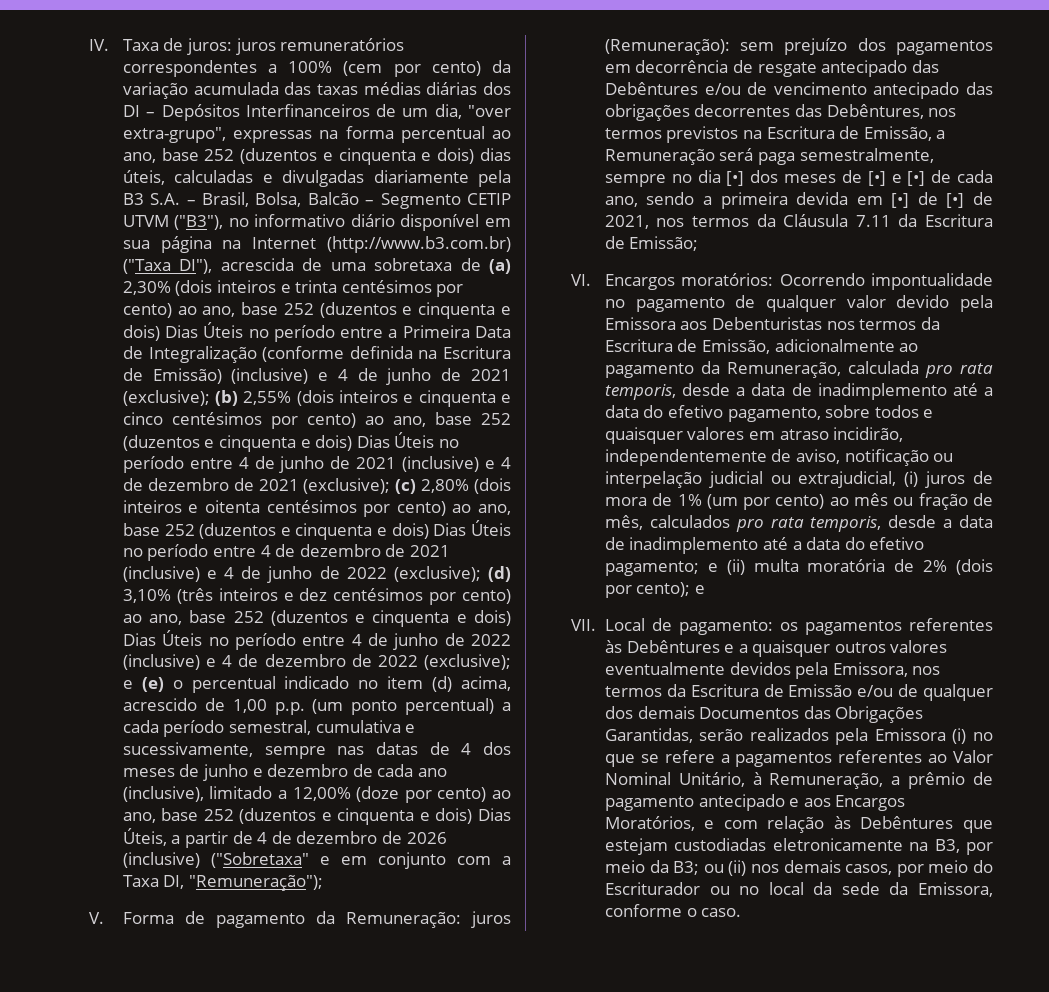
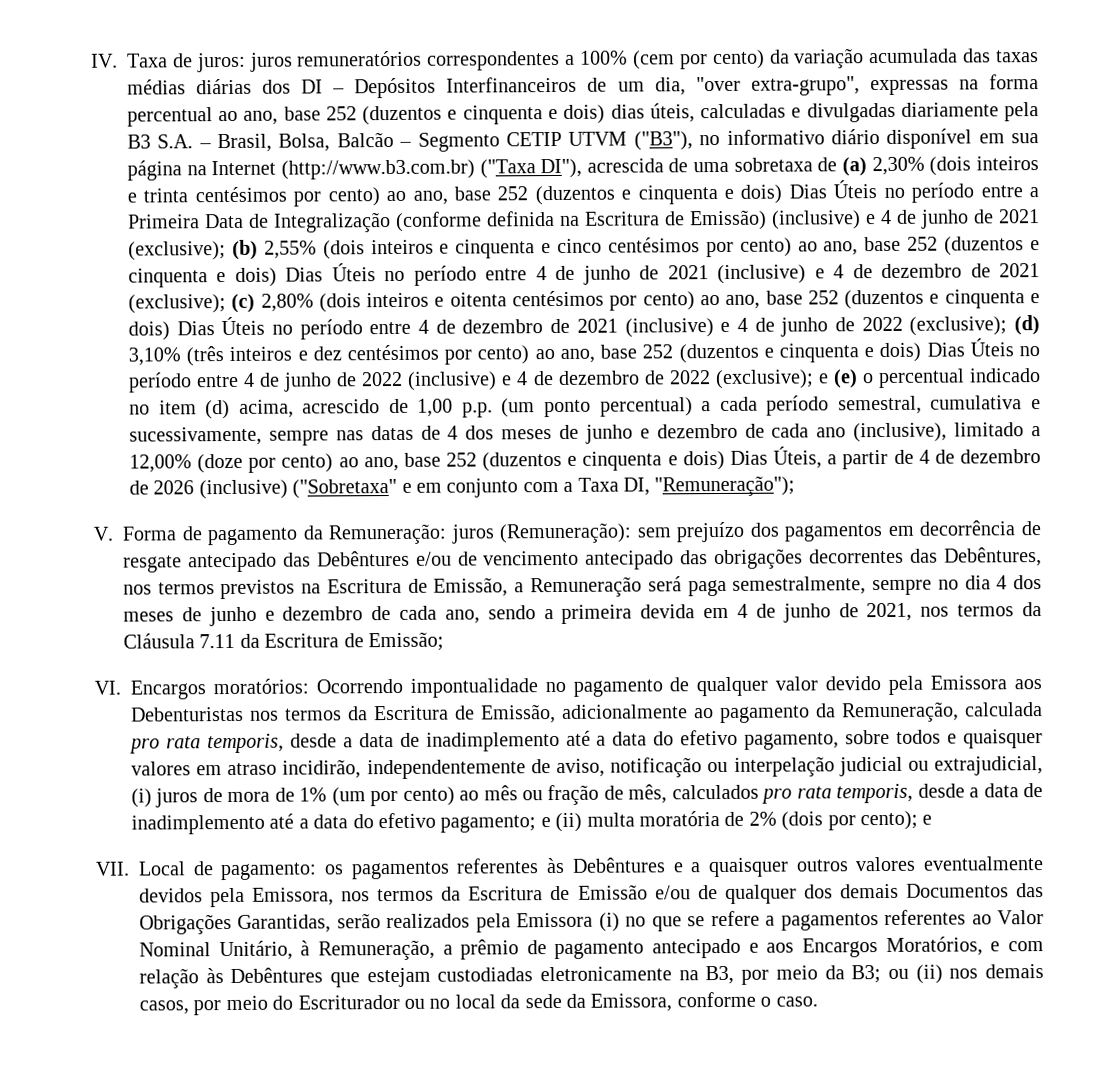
[726,170,926,186] [•] dos meses de [•] e [•] -> [996,575,1042,590] [122,606,364,627] 4 dos meses de junho e dezembro
[891,192,965,208] [•] de [•] -> [737,603,831,623] 4 de junho

